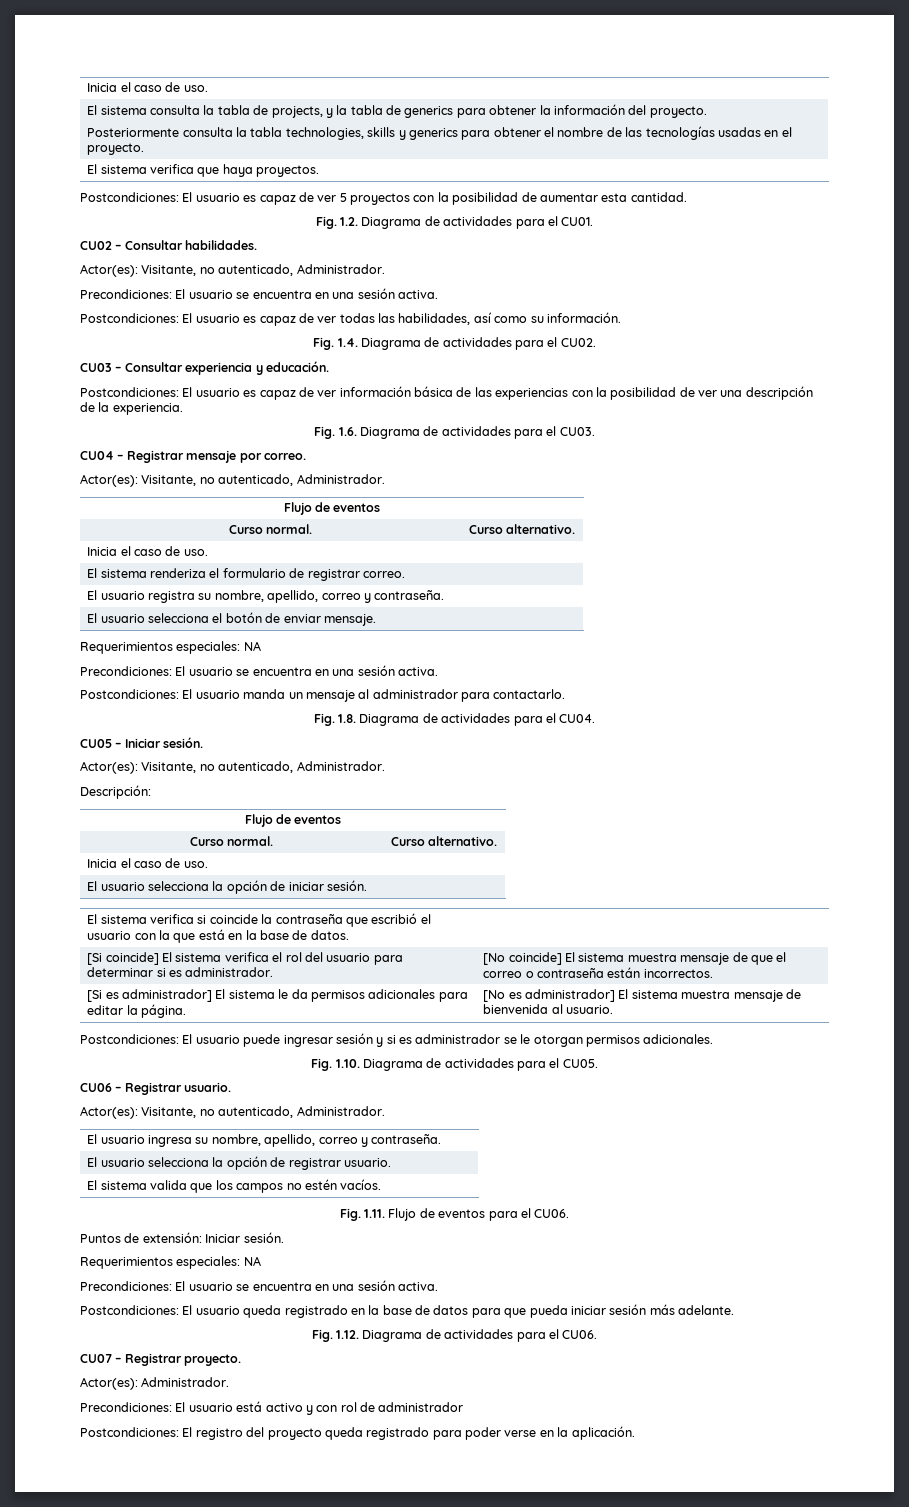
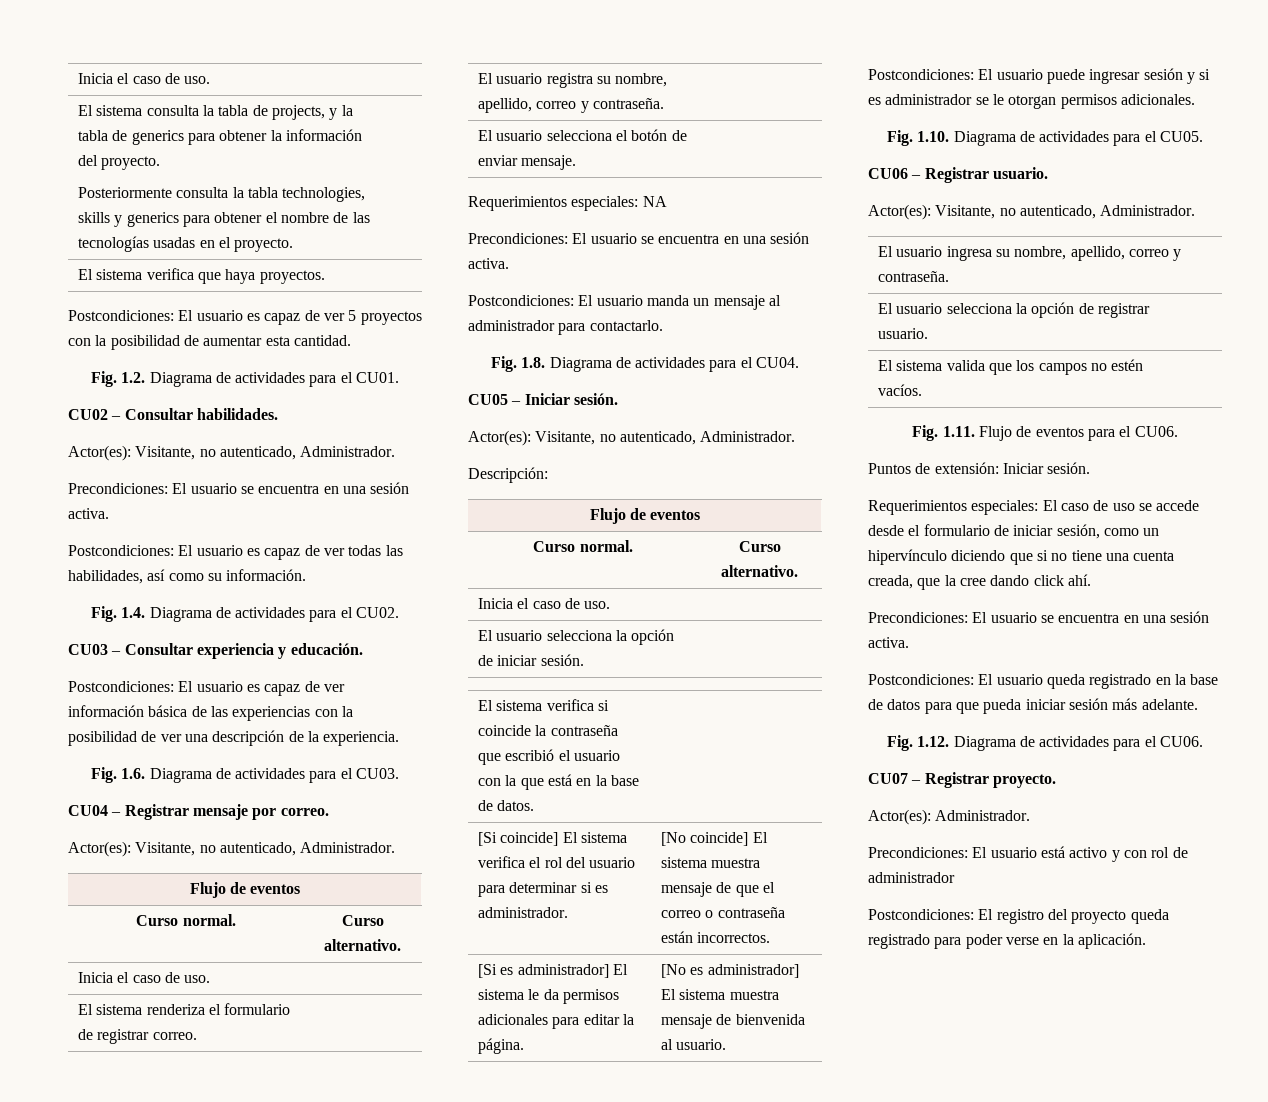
[243,1256,261,1266] NA -> [1042,500,1200,511] [868,524,1160,539] [868,549,1175,565] [868,574,1091,590] El caso de uso se accede desde el formulario de iniciar sesión, como un hipervínculo diciendo que si no tiene una cuenta creada, que la cree dando click ahí.

